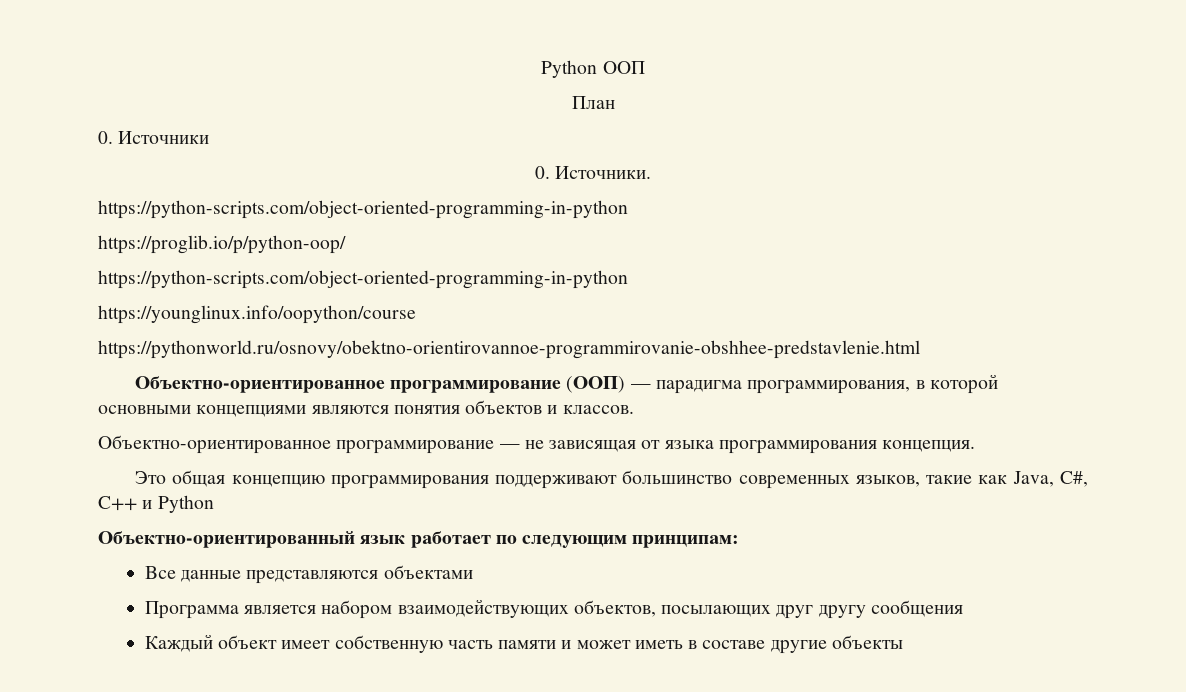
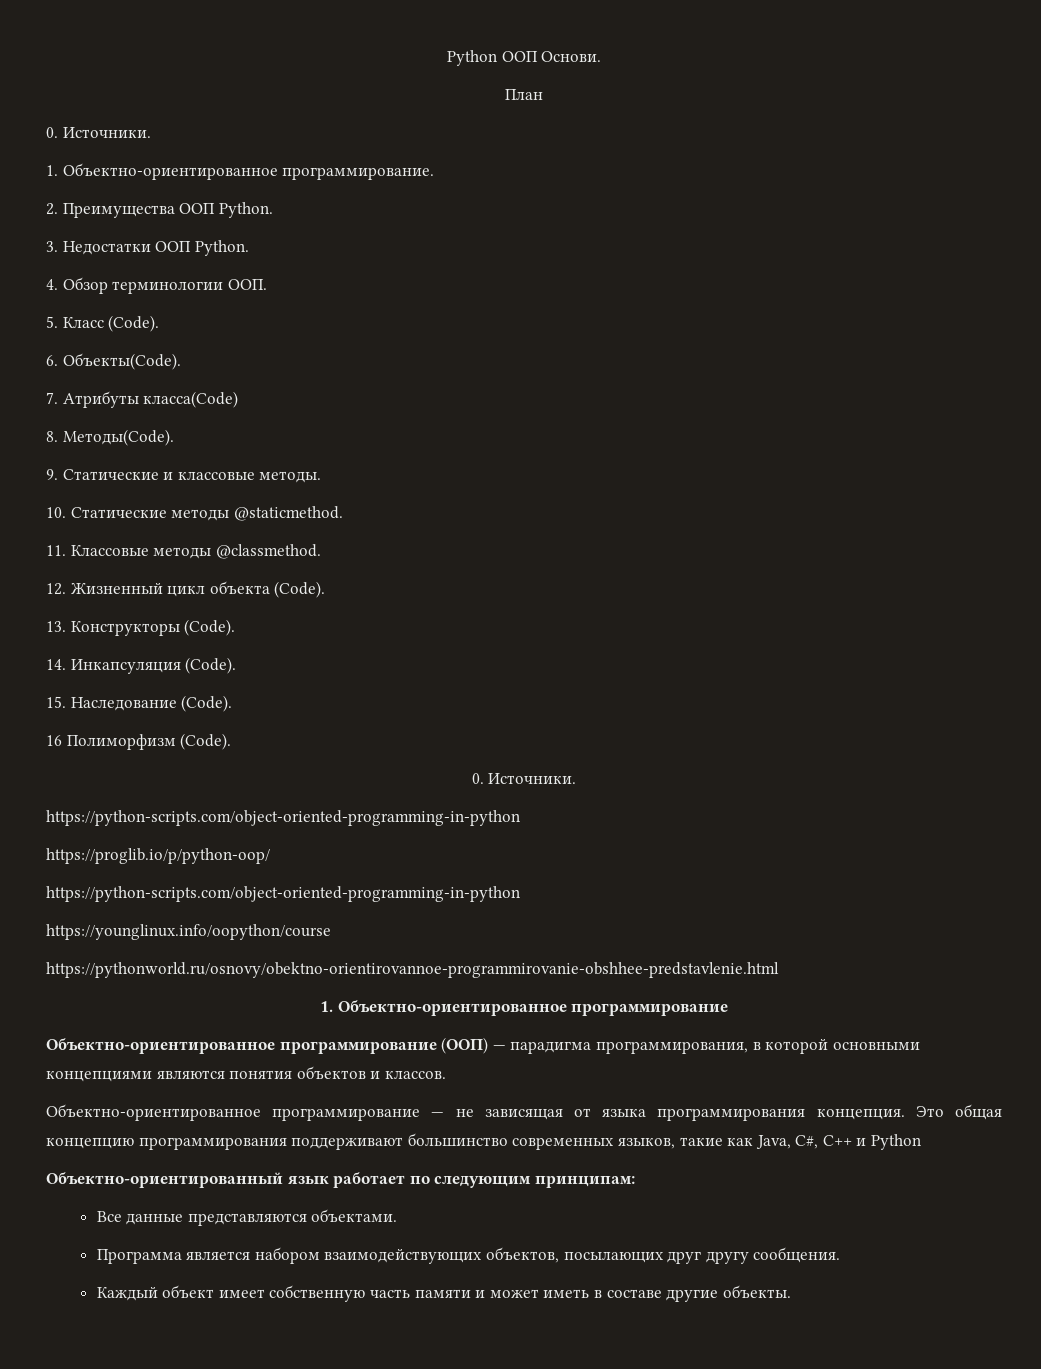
(645, 67) none -> [541,51,602,62] Основи.
[118,131,210,144] Источники -> [62,127,151,138] [46,163,435,180] [46,202,273,218] [46,240,249,256] [46,277,267,294] [46,315,160,332] [46,353,181,370] [46,391,239,408] [46,429,174,446] [46,469,322,483] [46,506,343,521] [46,544,321,559] [46,581,326,598] [46,619,236,636] [46,657,237,674] [46,695,233,712] [46,733,232,750] Источники. // 1. Объектно-ориентированное программирование. // 2. Преимущества ООП Python. // 3. Недостатки ООП Python. // 4. Обзор терминологии ООП. // 5. Класс (Code). // 6. Объекты(Code). // 7. Атрибуты класса(Code) // 8. Методы(Code). // 9. Статические и классовые методы. // 10. Статические методы @staticmethod. // 11. Классовые методы @classmethod. // 12. Жизненный цикл объекта (Code). // 13. Конструкторы (Code). // 14. Инкапсуляция (Code). // 15. Наследование (Code). // 16 Полиморфизм (Code).
(920, 349) none -> [319,1000,729,1016] // 1. Объектно-ориентированное программирование
(976, 446) // -> (905, 1114) none
[383,565,473,579] объектами -> [311,1209,398,1222] объектами.
[870,600,963,617] сообщения -> [753,1247,841,1263] сообщения.
[831,635,903,649] объекты -> [722,1285,791,1298] объекты.

